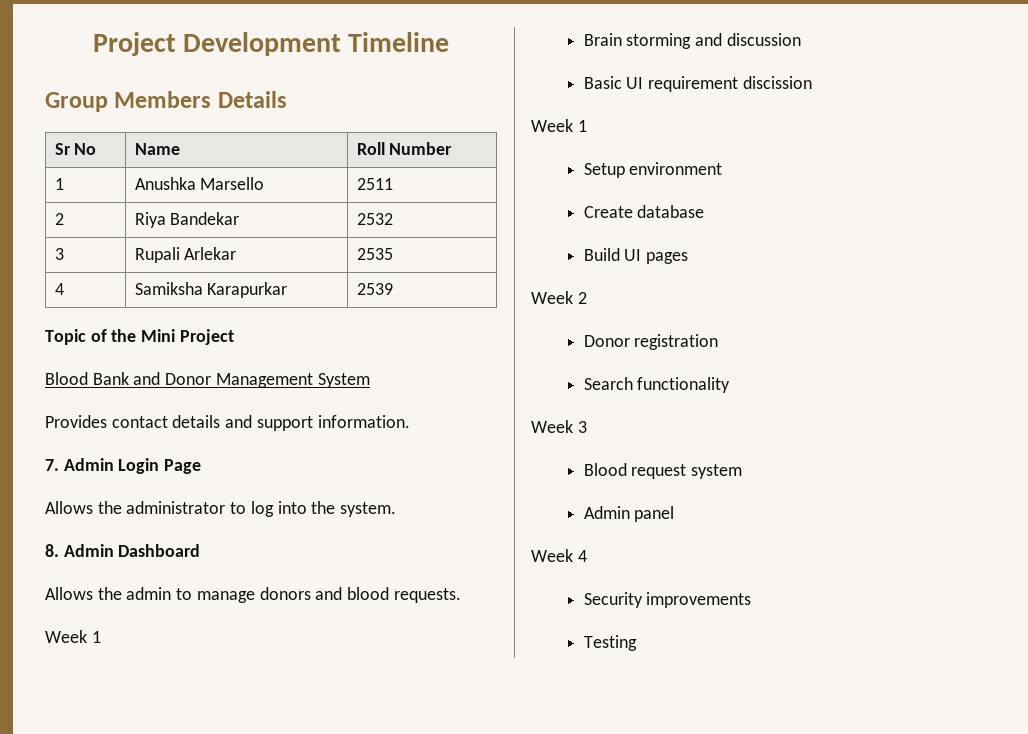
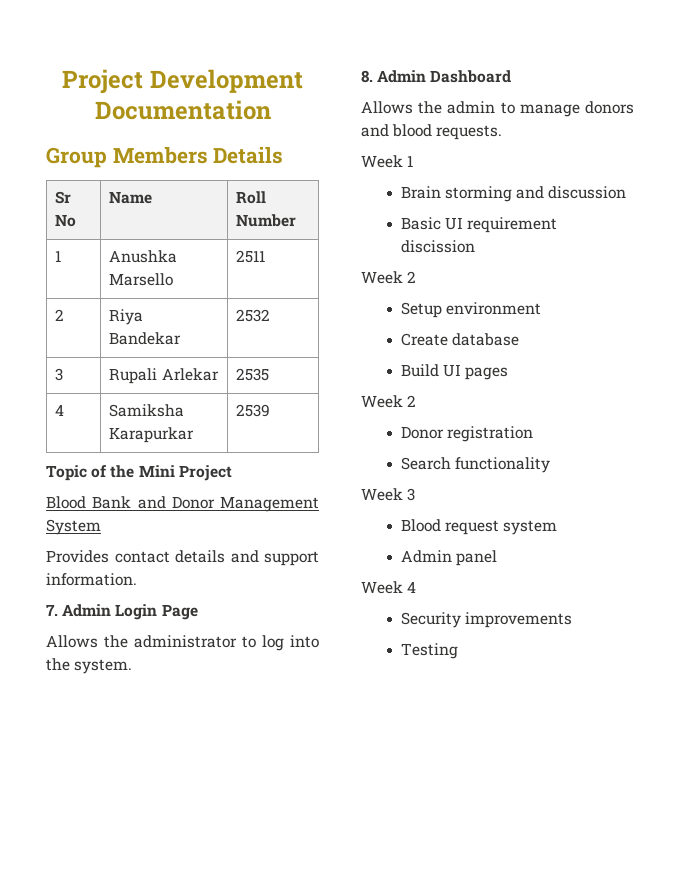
[348,32,450,52] Timeline -> [94,100,271,120] Documentation
[577,120,587,132] 1 -> [407,271,417,283] 2

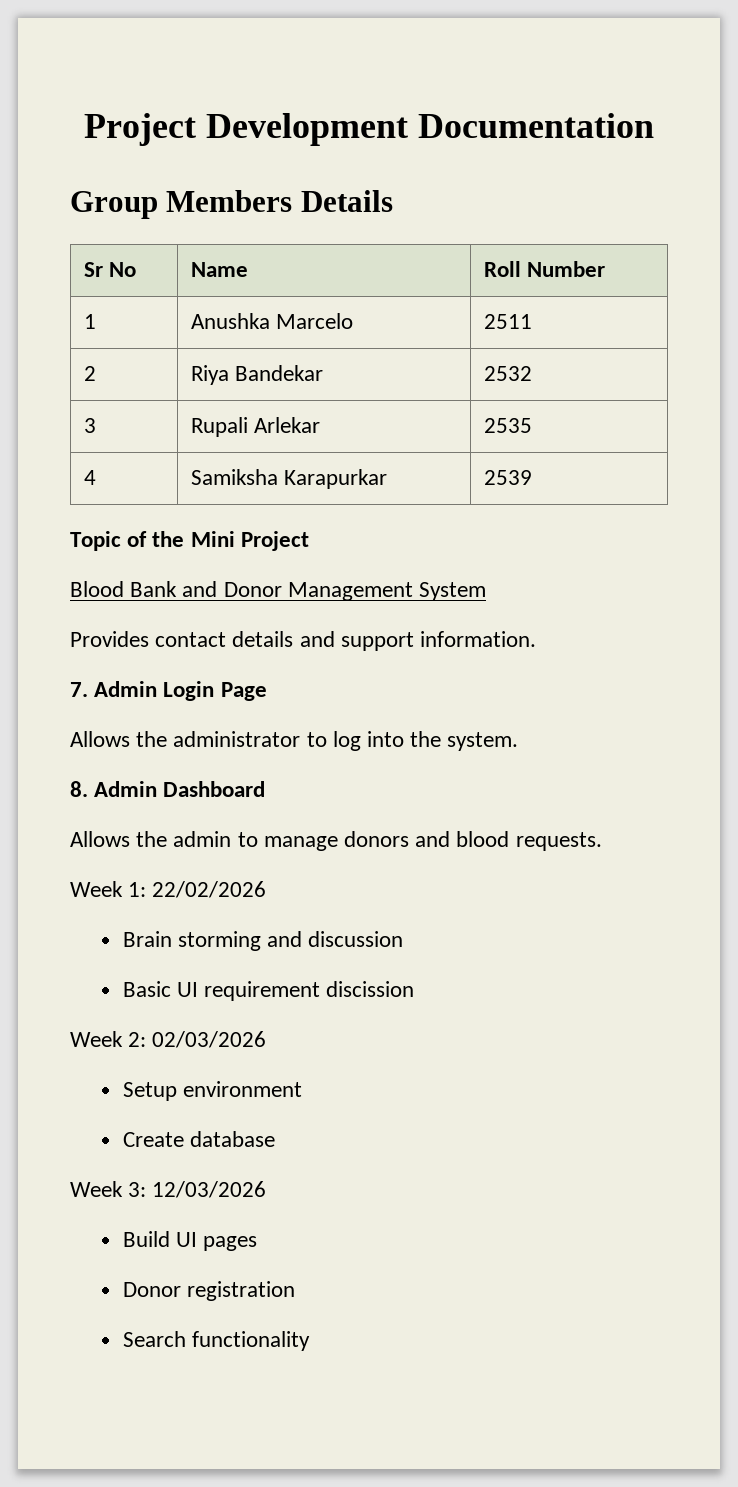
[109,273,174,286] Marsello -> [276,313,354,329] Marcelo
[407,155,414,167] 1 -> [128,881,267,898] 1: 22/02/2026
[407,271,417,283] 2 -> [128,1031,267,1048] 2: 02/03/2026
(519, 339) none -> [70,1181,267,1198] // Week 3: 12/03/2026
[361,395,417,408] // Week 2 -> (258, 1243) none
[361,488,416,501] [400,519,558,535] [400,550,497,566] [361,581,417,594] [400,612,572,628] [400,643,458,659] // Week 3 // Blood request system // Admin panel // Week 4 // Security improvements // Testing -> (311, 1341) none

